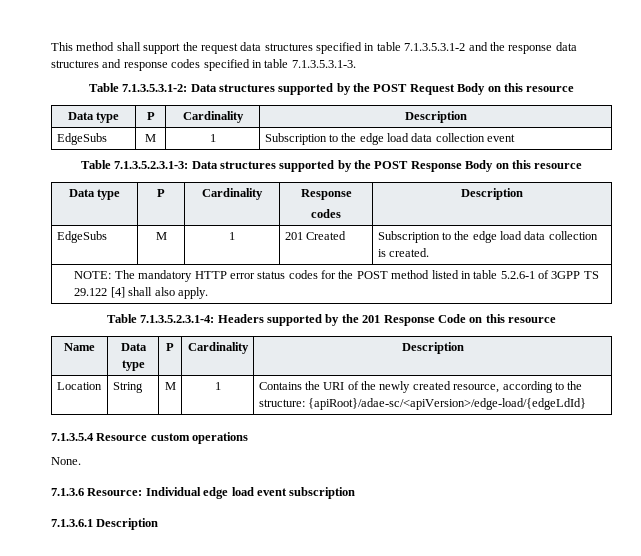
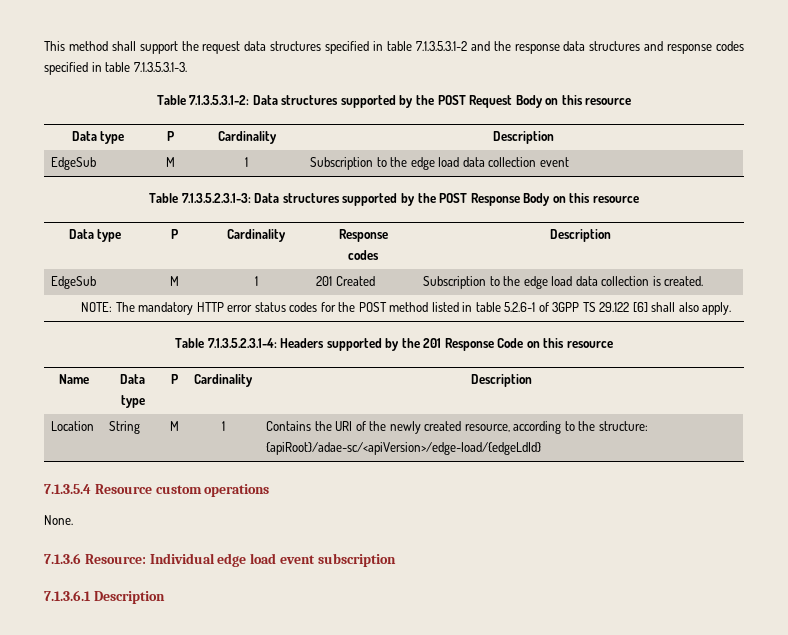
[56,133,107,145] EdgeSubs -> [51,157,97,170] EdgeSub
[56,231,107,243] EdgeSubs -> [51,276,97,289] EdgeSub
[110,287,125,298] [4] -> [632,302,648,312] [6]

